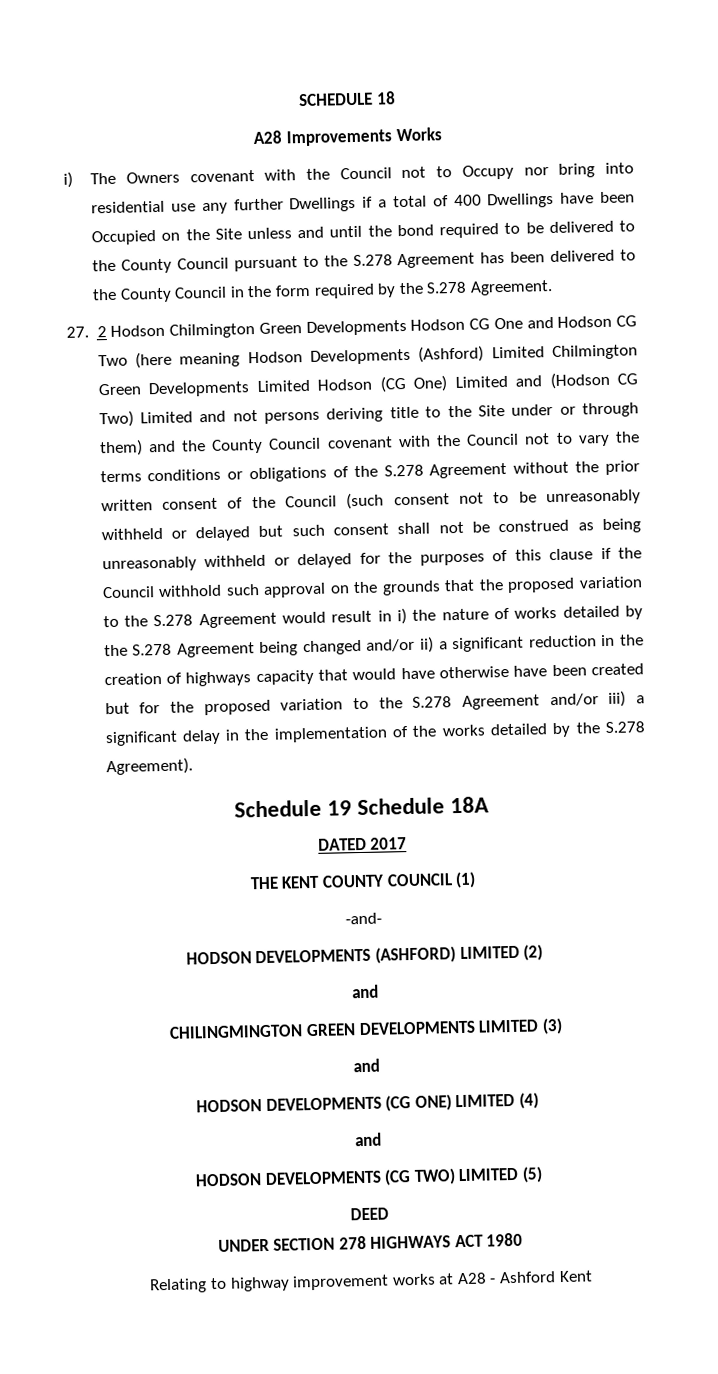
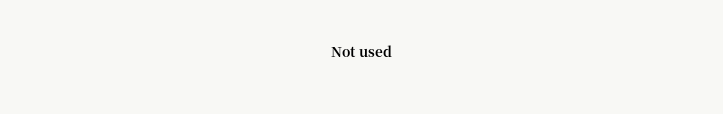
[298,91,396,107] [253,127,442,147] [63,162,635,188] [91,191,635,215] [91,220,635,246] [92,249,636,274] [92,280,553,303] [66,315,637,339] [97,344,638,369] [97,371,638,398] [98,402,639,428] [98,431,640,457] [99,460,641,483] [100,489,642,512] [100,518,641,542] [101,547,642,573] [101,576,644,599] [102,605,644,629] [103,634,644,658] [103,663,645,687] [104,690,645,716] [104,721,645,747] [105,757,193,776] [233,796,490,818] [317,837,408,851] [249,871,477,890] [345,912,382,925] [185,944,544,965] [352,984,379,999] [169,1017,563,1039] [353,1058,380,1073] [196,1092,539,1113] [355,1132,382,1147] [195,1166,543,1187] [350,1207,389,1221] [217,1232,524,1252] [149,1270,593,1294] SCHEDULE 18 // A28 Improvements Works // i) The Owners covenant with the Council not to Occupy nor bring into residential use any further Dwellings if a total of 400 Dwellings have been Occupied on the Site unless and until the bond required to be delivered to the County Council pursuant to the S.278 Agreement has been delivered to the County Council in the form required by the S.278 Agreement. // 27. 2 Hodson Chilmington Green Developments Hodson CG One and Hodson CG Two (here meaning Hodson Developments (Ashford) Limited Chilmington Green Developments Limited Hodson (CG One) Limited and (Hodson CG Two) Limited and not persons deriving title to the Site under or through them) and the County Council covenant with the Council not to vary the terms conditions or obligations of the S.278 Agreement without the prior written consent of the Council (such consent not to be unreasonably withheld or delayed but such consent shall not be construed as being unreasonably withheld or delayed for the purposes of this clause if the Council withhold such approval on the grounds that the proposed variation to the S.278 Agreement would result in i) the nature of works detailed by the S.278 Agreement being changed and/or ii) a significant reduction in the creation of highways capacity that would have otherwise have been created but for the proposed variation to the S.278 Agreement and/or iii) a significant delay in the implementation of the works detailed by the S.278 Agreement). // Schedule 19 Schedule 18A // DATED 2017 // THE KENT COUNTY COUNCIL (1) // -and- // HODSON DEVELOPMENTS (ASHFORD) LIMITED (2) // and // CHILINGMINGTON GREEN DEVELOPMENTS LIMITED (3) // and // HODSON DEVELOPMENTS (CG ONE) LIMITED (4) // and // HODSON DEVELOPMENTS (CG TWO) LIMITED (5) // DEED // UNDER SECTION 278 HIGHWAYS ACT 1980 // Relating to highway improvement works at A28 - Ashford Kent -> [331,45,392,57] Not used

